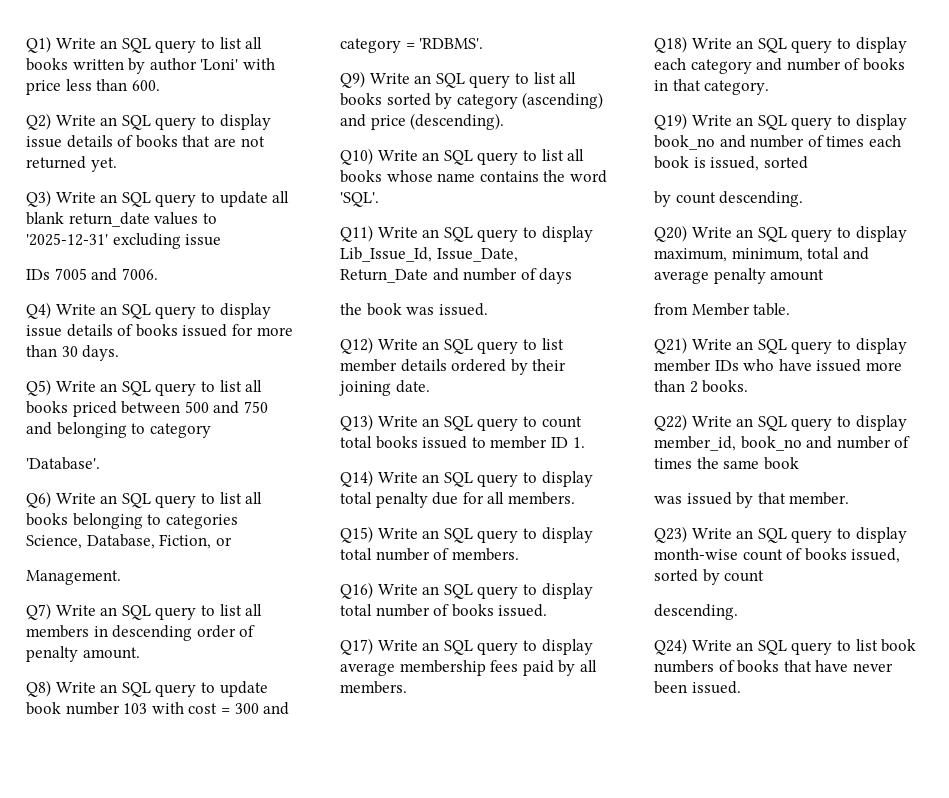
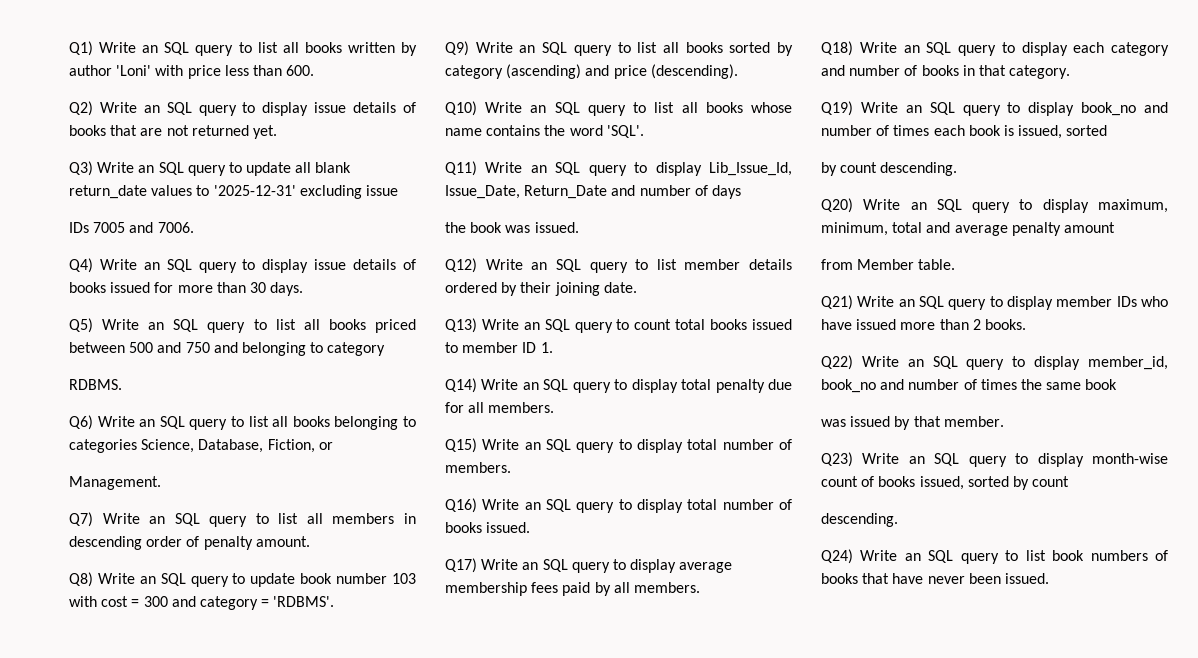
[26,457,100,470] 'Database'. -> [69,379,122,390] RDBMS.

